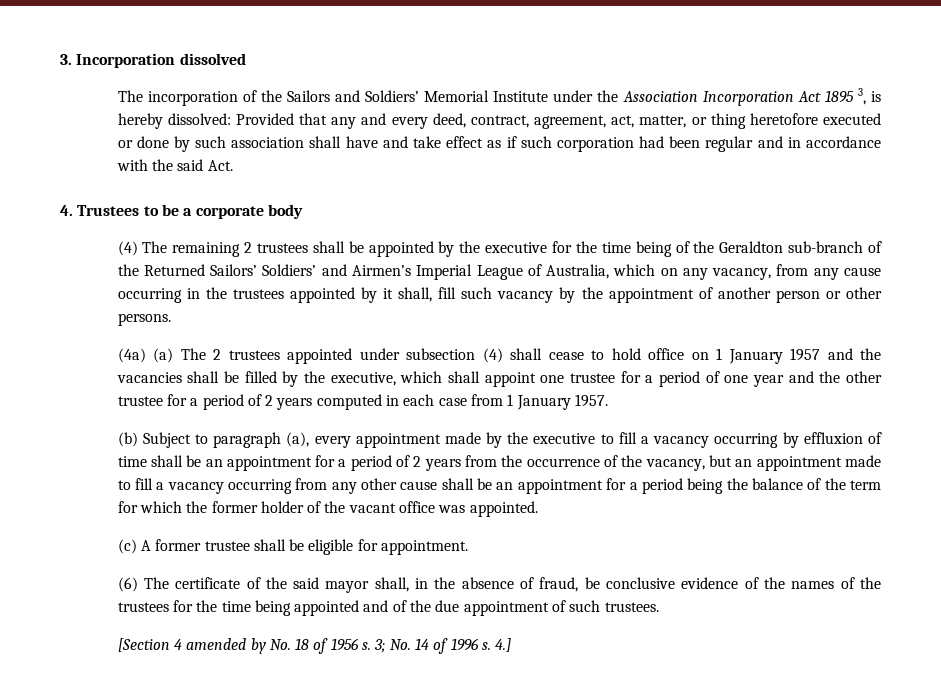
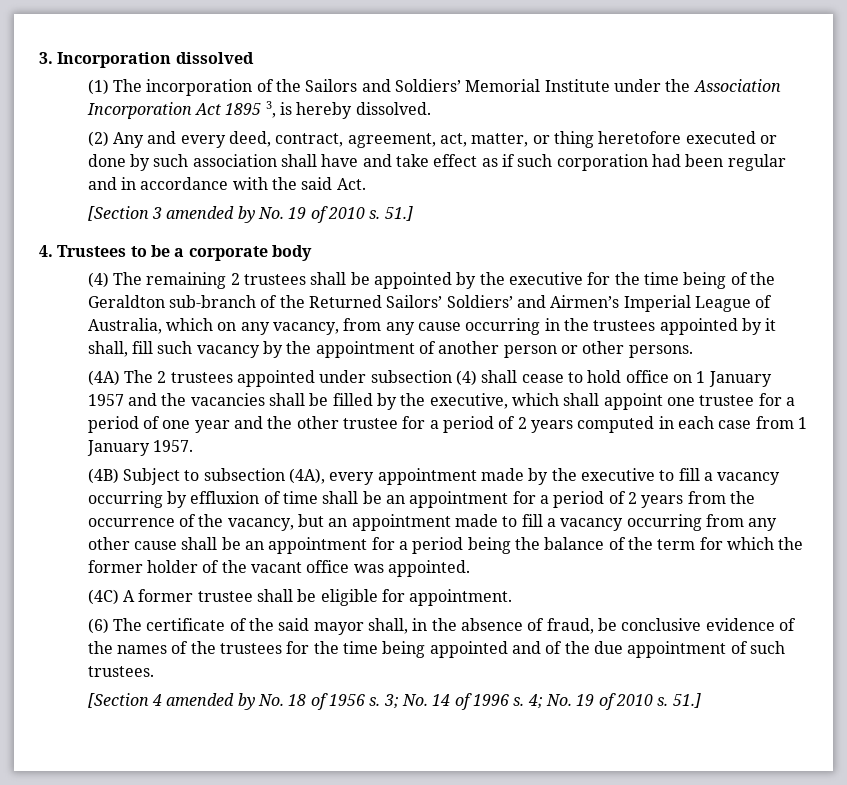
(246, 59) none -> [87,79,109,95] (1)
[167,113,357,129] dissolved: Provided that any -> [355,102,431,115] [87,131,145,148] dissolved. // (2) Any
(233, 165) none -> [87,206,413,223] // [Section 3 amended by No. 19 of 2010 s. 51.]
[117,348,174,363] (4a) (a) -> [87,370,120,386] (4A)
[117,432,138,447] (b) -> [87,468,119,484] (4B)
[213,432,310,448] paragraph (a), -> [203,468,326,484] subsection (4A),
[117,539,137,554] (c) -> [87,589,119,605] (4C)
[495,638,512,652] 4.] -> [527,693,701,710] 4; No. 19 of 2010 s. 51.]

